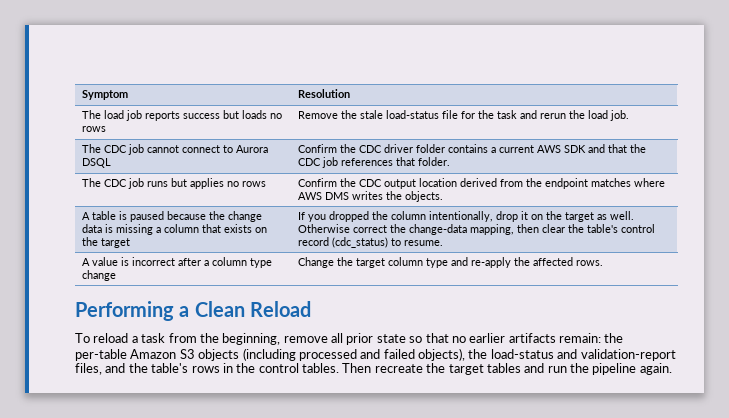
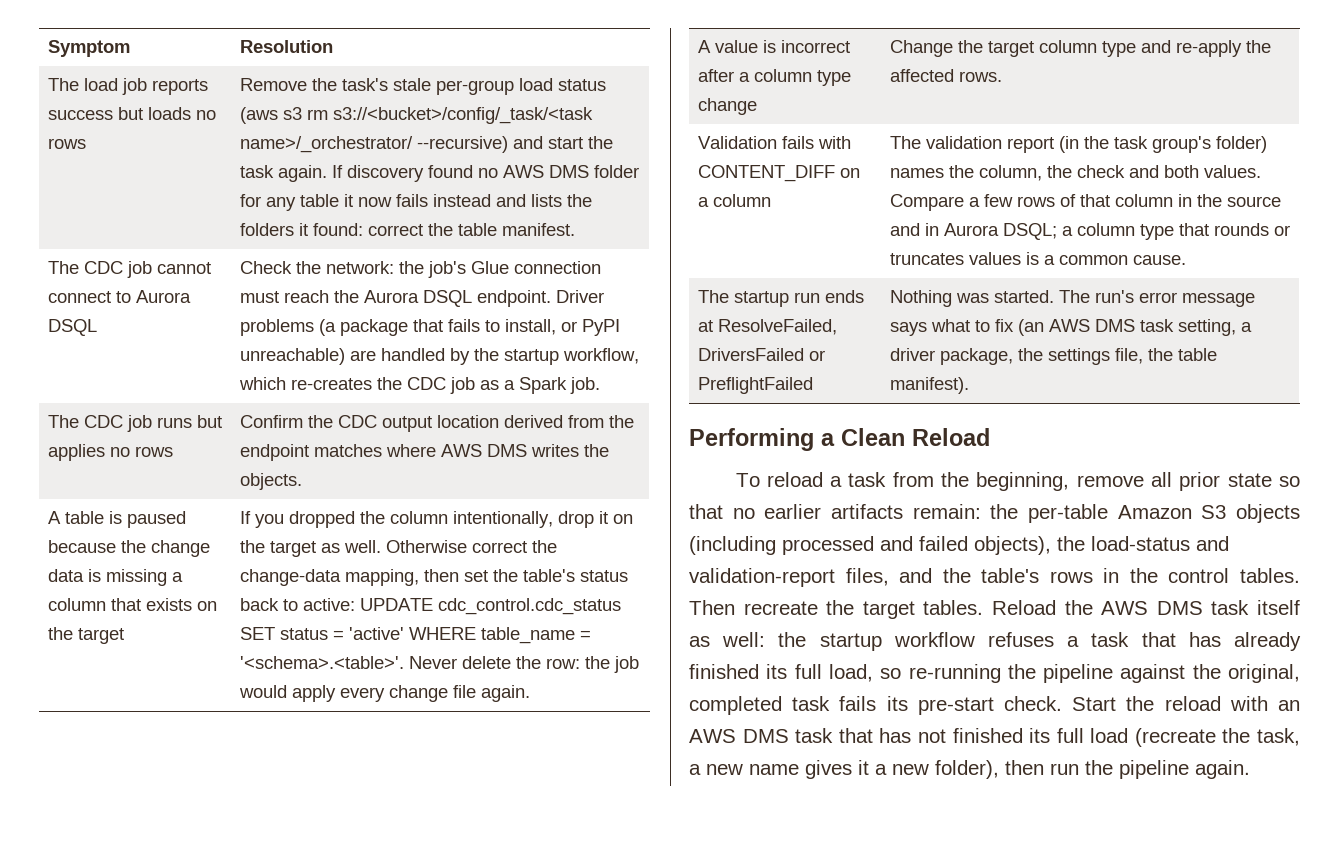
[360,110,630,121] stale load-status file for the task and rerun the load job. -> [341,78,606,95] [239,107,593,124] [239,136,613,153] [239,165,639,182] [239,194,592,211] [239,223,575,236] task's stale per-group load status (aws s3 rm s3://<bucket>/config/_task/<task name>/_orchestrator/ --recursive) and start the task again. If discovery found no AWS DMS folder for any table it now fails instead and lists the folders it found: correct the table manifest.
[298,144,647,153] [298,157,451,168] Confirm the CDC driver folder contains a current AWS SDK and that the CDC job references that folder. -> [239,261,601,278] [239,290,604,307] [239,319,620,336] [239,348,639,365] [238,377,600,394] Check the network: the job's Glue connection must reach the Aurora DSQL endpoint. Driver problems (a package that fails to install, or PyPI unreachable) are handled by the startup workflow, which re-creates the CDC job as a Spark job.
[542,224,656,233] [298,237,444,248] clear the table's control record (cdc_status) to resume. -> [463,569,628,582] [239,598,621,615] [239,627,591,644] [239,656,639,673] [238,685,530,702] set the table's status back to active: UPDATE cdc_control.cdc_status SET status = 'active' WHERE table_name = '<schema>.<table>'. Never delete the row: the job would apply every change file again.
(604, 263) none -> [697,136,851,149] [697,165,860,182] [697,194,771,207] [889,136,1267,153] [889,165,1261,181] [889,194,1281,211] [889,223,1290,240] [889,252,1186,265] [697,290,864,307] [697,319,837,335] [697,348,825,361] [697,377,813,394] [889,290,1255,307] [889,319,1252,336] [889,348,1217,365] [889,377,969,394] // Validation fails with CONTENT_DIFF on a column | The validation report (in the task group's folder) names the column, the check and both values. Compare a few rows of that column in the source and in Aurora DSQL; a column type that rounds or truncates values is a common cause. // The startup run ends at ResolveFailed, DriversFailed or PreflightFailed | Nothing was started. The run's error message says what to fix (an AWS DMS task setting, a driver package, the settings file, the table manifest).
[486,363,545,373] tables and -> [923,600,1300,615] [689,632,1301,651] [689,664,1300,683] [689,696,1300,715] [689,728,1300,747] [689,760,1044,779] tables. Reload the AWS DMS task itself as well: the startup workflow refuses a task that has already finished its full load, so re-running the pipeline against the original, completed task fails its pre-start check. Start the reload with an AWS DMS task that has not finished its full load (recreate the task, a new name gives it a new folder), then

